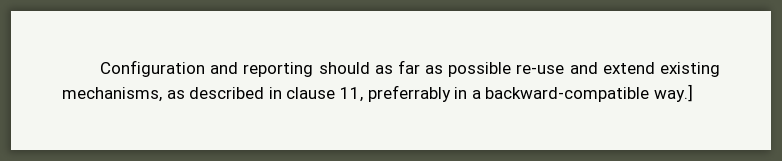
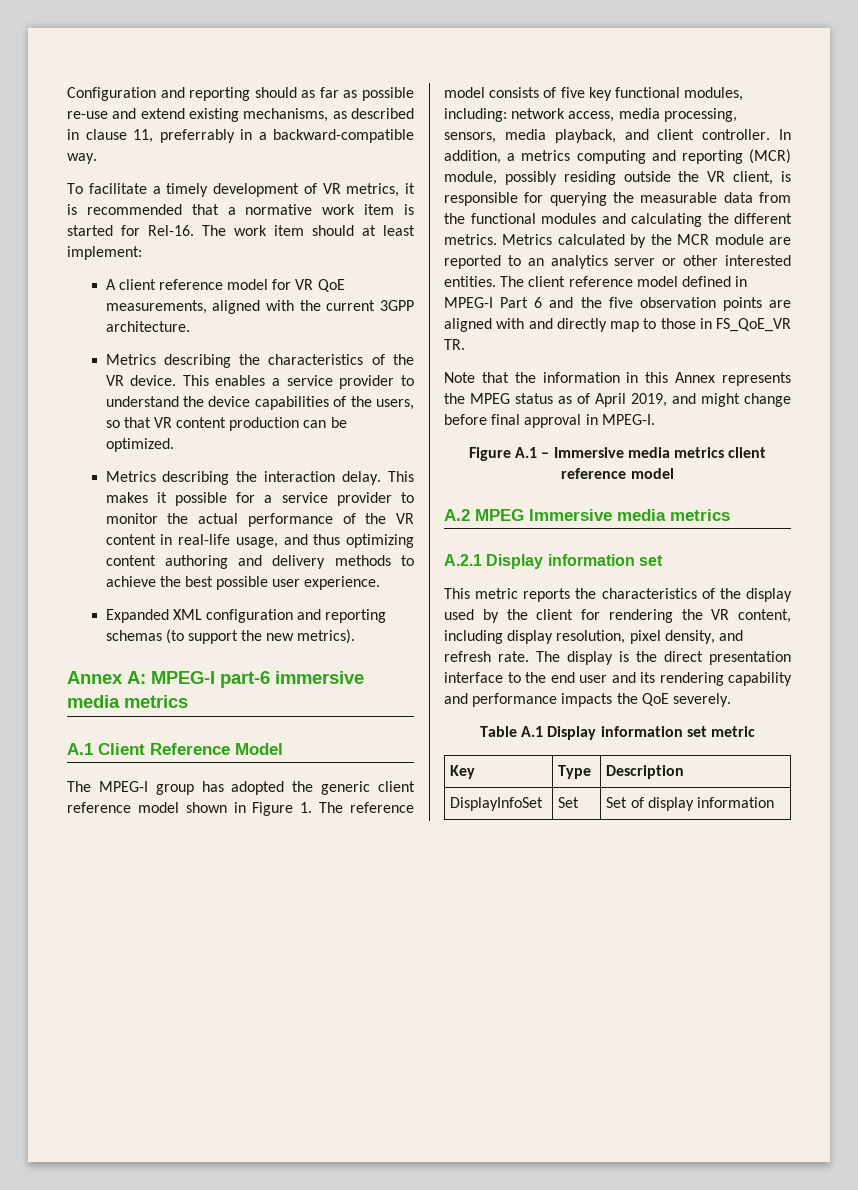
[653,84,693,102] way.] -> [67,153,97,164] [67,183,415,197] [67,204,414,215] [67,225,415,236] [67,246,142,260] [105,279,345,292] [105,300,414,314] [105,321,190,332] [105,354,415,368] [105,375,414,389] [105,396,414,410] [105,417,347,431] [105,438,174,452] [105,471,414,485] [105,492,414,506] [105,513,415,527] [105,534,415,548] [105,555,415,569] [105,576,381,590] [105,609,387,623] [105,629,356,644] [67,671,364,688] [67,695,188,708] [67,743,283,755] [67,781,415,795] [67,802,414,816] [444,87,744,101] [444,108,737,122] [444,129,791,143] [444,149,791,164] [444,171,791,185] [444,192,791,206] [444,213,792,227] [444,234,791,248] [444,255,791,269] [444,276,748,287] [444,297,791,311] [444,318,791,332] [444,339,465,350] [444,372,791,386] [444,393,791,407] [444,414,655,428] [468,447,767,461] [561,468,674,479] [444,509,730,521] [444,554,663,569] [444,588,792,602] [444,609,791,623] [444,630,743,644] [444,651,791,665] [444,672,792,686] [444,693,731,707] [480,726,755,740] [450,765,476,779] [558,765,592,779] [606,765,685,779] [450,797,544,811] [558,797,580,808] [606,797,774,811] way. // To facilitate a timely development of VR metrics, it is recommended that a normative work item is started for Rel-16. The work item should at least implement: // A client reference model for VR QoE measurements, aligned with the current 3GPP architecture. // Metrics describing the characteristics of the VR device. This enables a service provider to understand the device capabilities of the users, so that VR content production can be optimized. // Metrics describing the interaction delay. This makes it possible for a service provider to monitor the actual performance of the VR content in real-life usage, and thus optimizing content authoring and delivery methods to achieve the best possible user experience. // Expanded XML configuration and reporting schemas (to support the new metrics). // Annex A: MPEG-I part-6 immersive media metrics // A.1 Client Reference Model // The MPEG-I group has adopted the generic client reference model shown in Figure 1. The reference model consists of five key functional modules, including: network access, media processing, sensors, media playback, and client controller. In addition, a metrics computing and reporting (MCR) module, possibly residing outside the VR client, is responsible for querying the measurable data from the functional modules and calculating the different metrics. Metrics calculated by the MCR module are reported to an analytics server or other interested entities. The client reference model defined in MPEG-I Part 6 and the five observation points are aligned with and directly map to those in FS_QoE_VR TR. // Note that the information in this Annex represents the MPEG status as of April 2019, and might change before final approval in MPEG-I. // Figure A.1 – Immersive media metrics client reference model // A.2 MPEG Immersive media metrics // A.2.1 Display information set // This metric reports the characteristics of the display used by the client for rendering the VR content, including display resolution, pixel density, and refresh rate. The display is the direct presentation interface to the end user and its rendering capability and performance impacts the QoE severely. // Table A.1 Display information set metric // Key | Type | Description // DisplayInfoSet | Set | Set of display information

